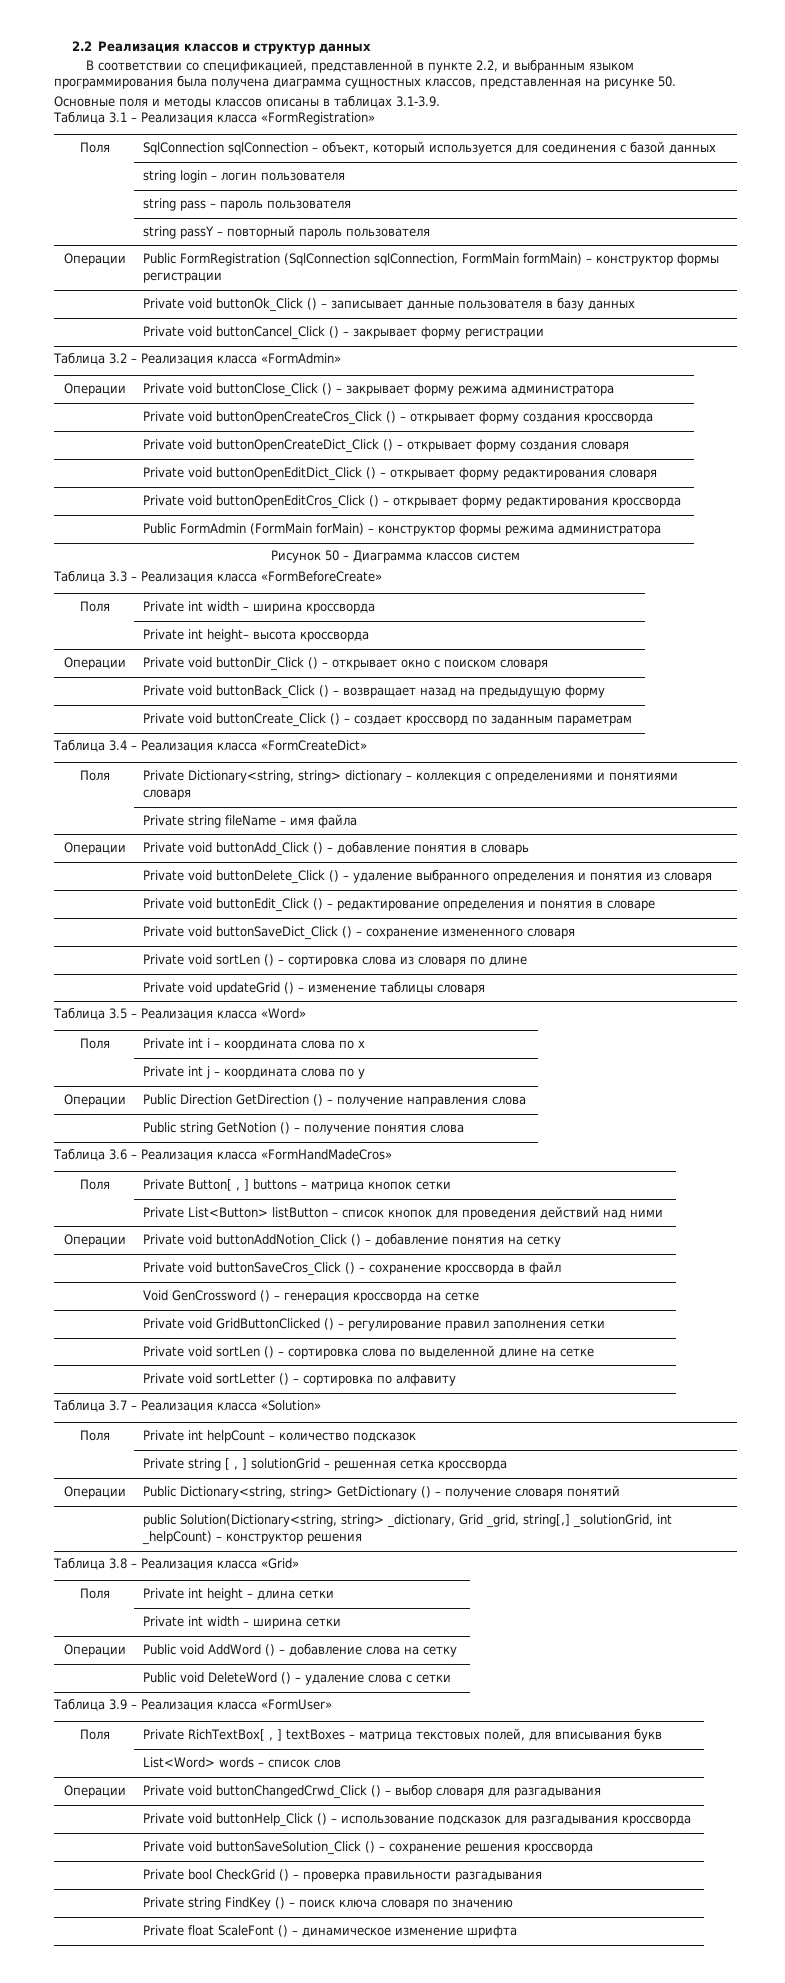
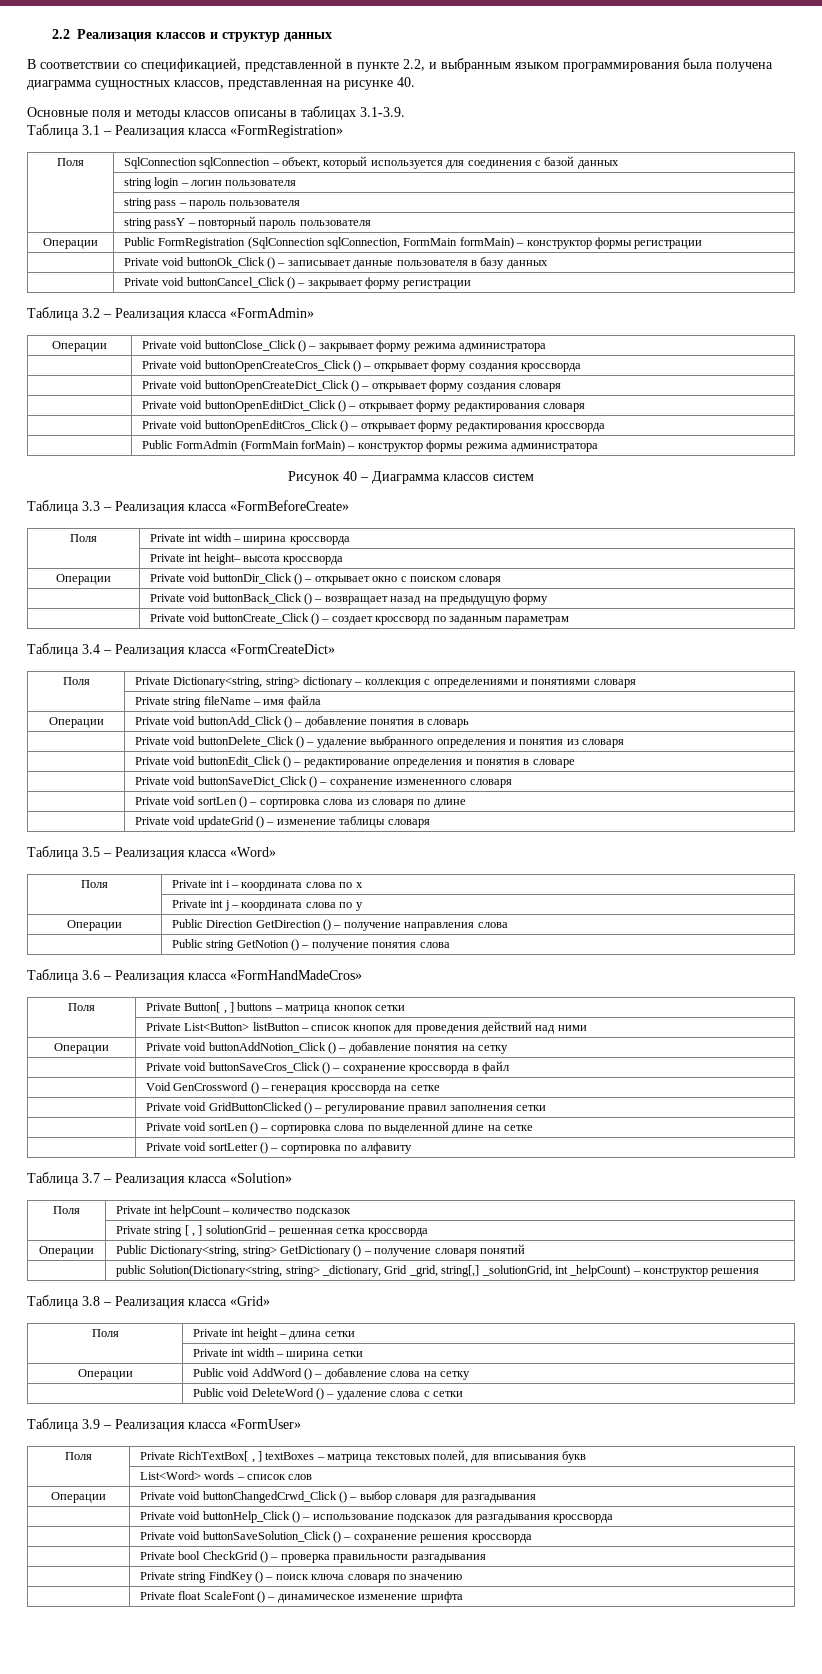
[658,76,676,87] 50. -> [397,77,415,87] 40.
[325,550,339,561] 50 -> [343,471,357,481] 40

